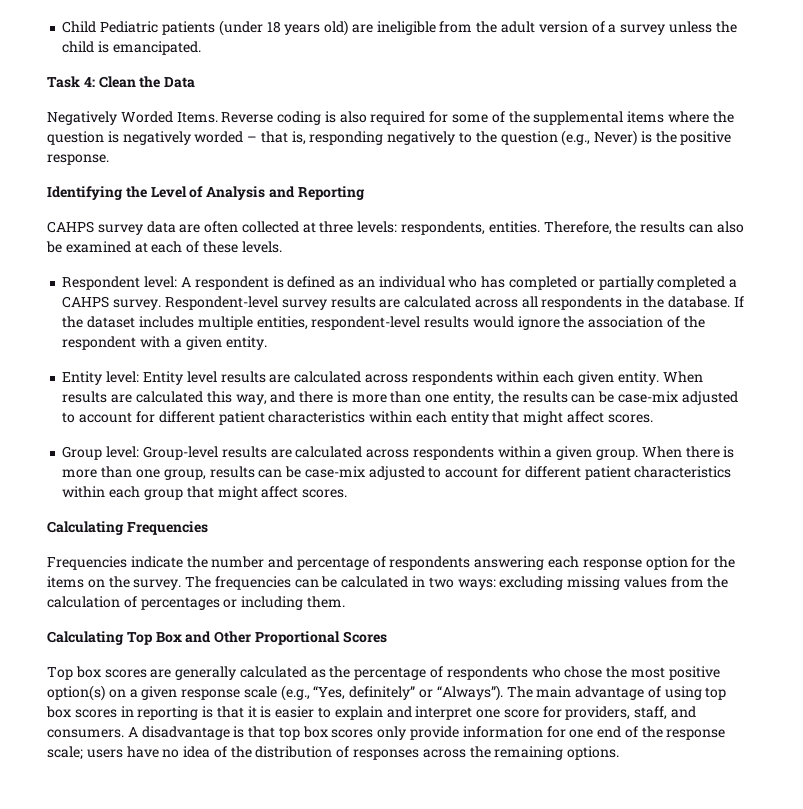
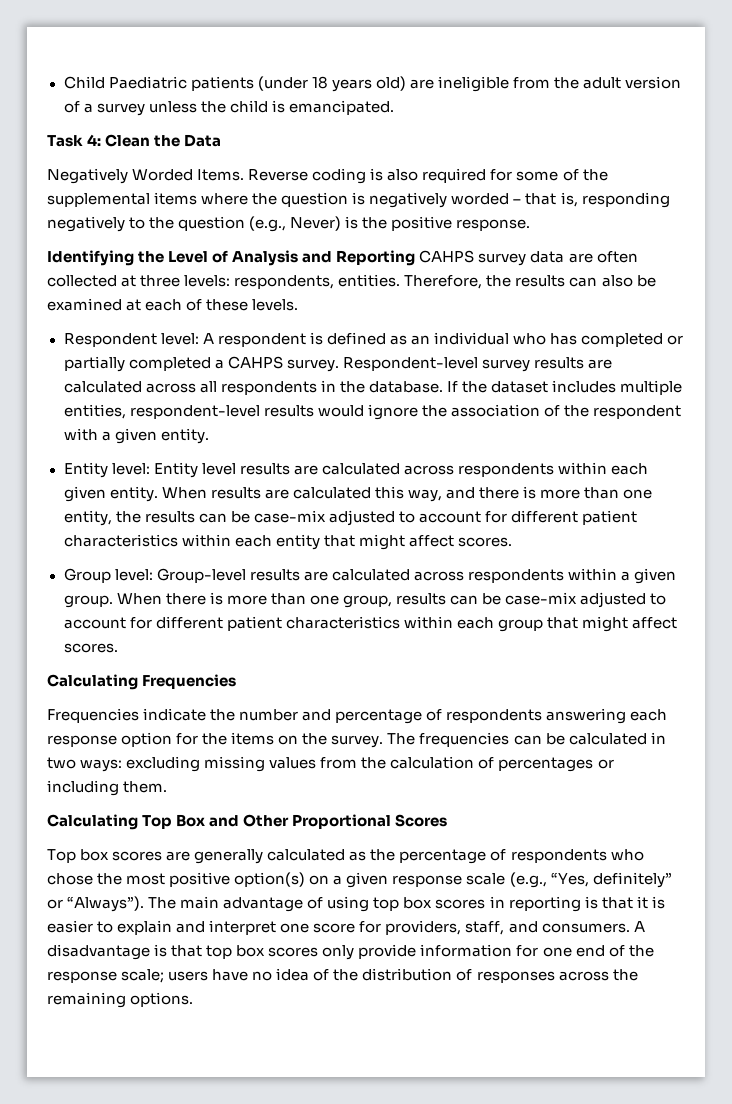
[100,21,159,33] Pediatric -> [108,76,187,89] Paediatric
(365, 193) // -> (416, 258) none

